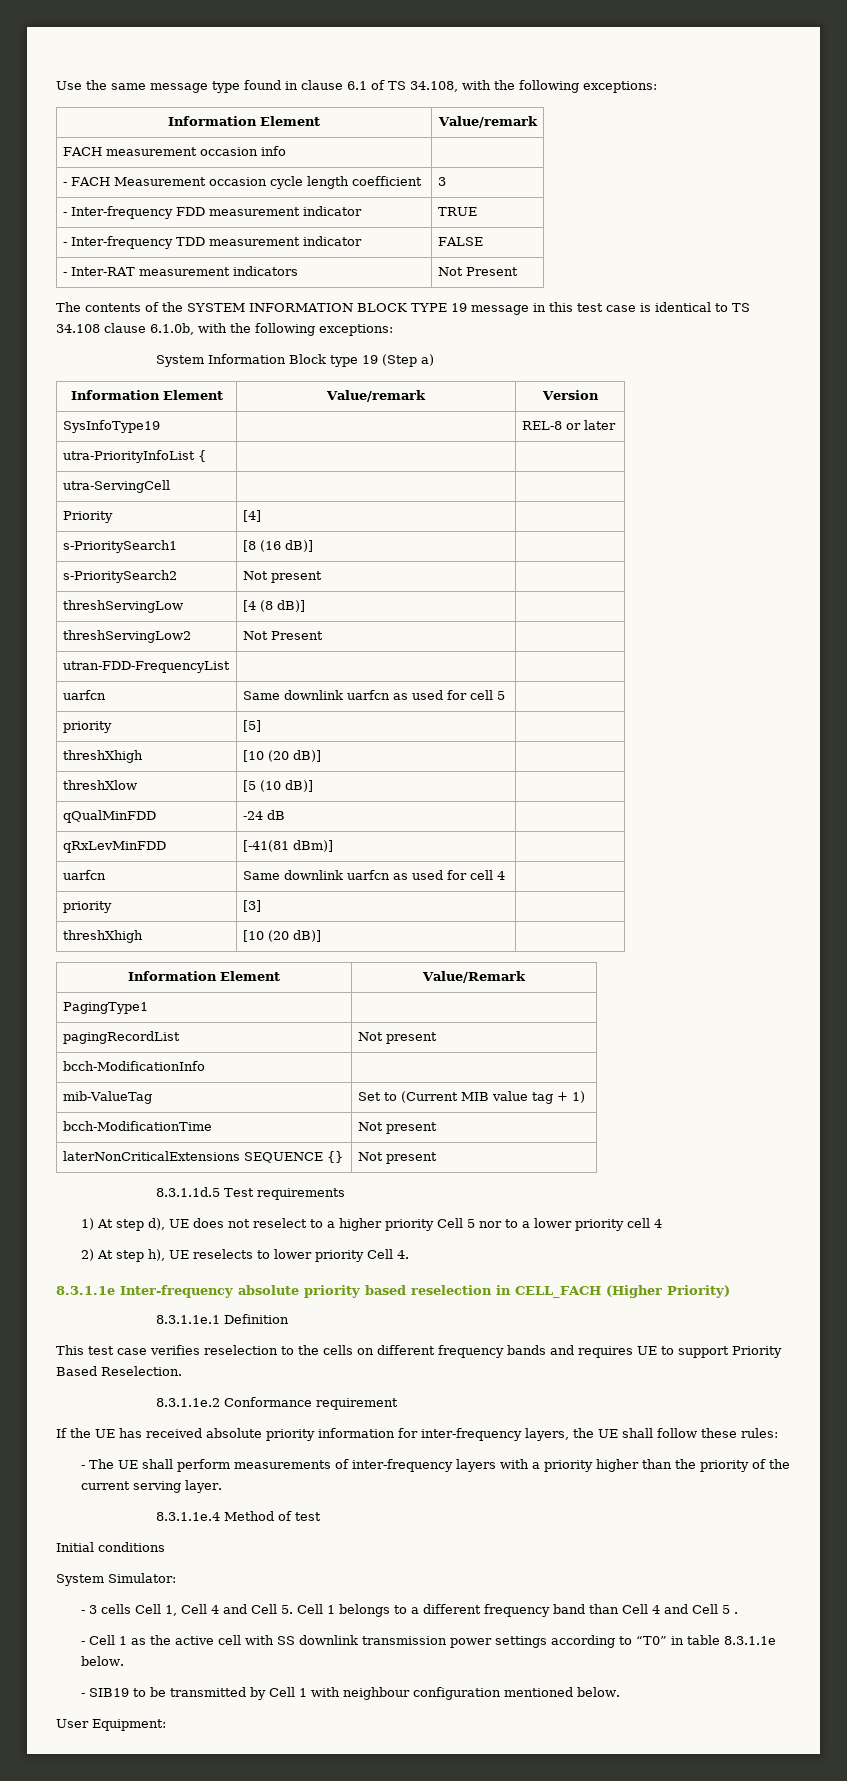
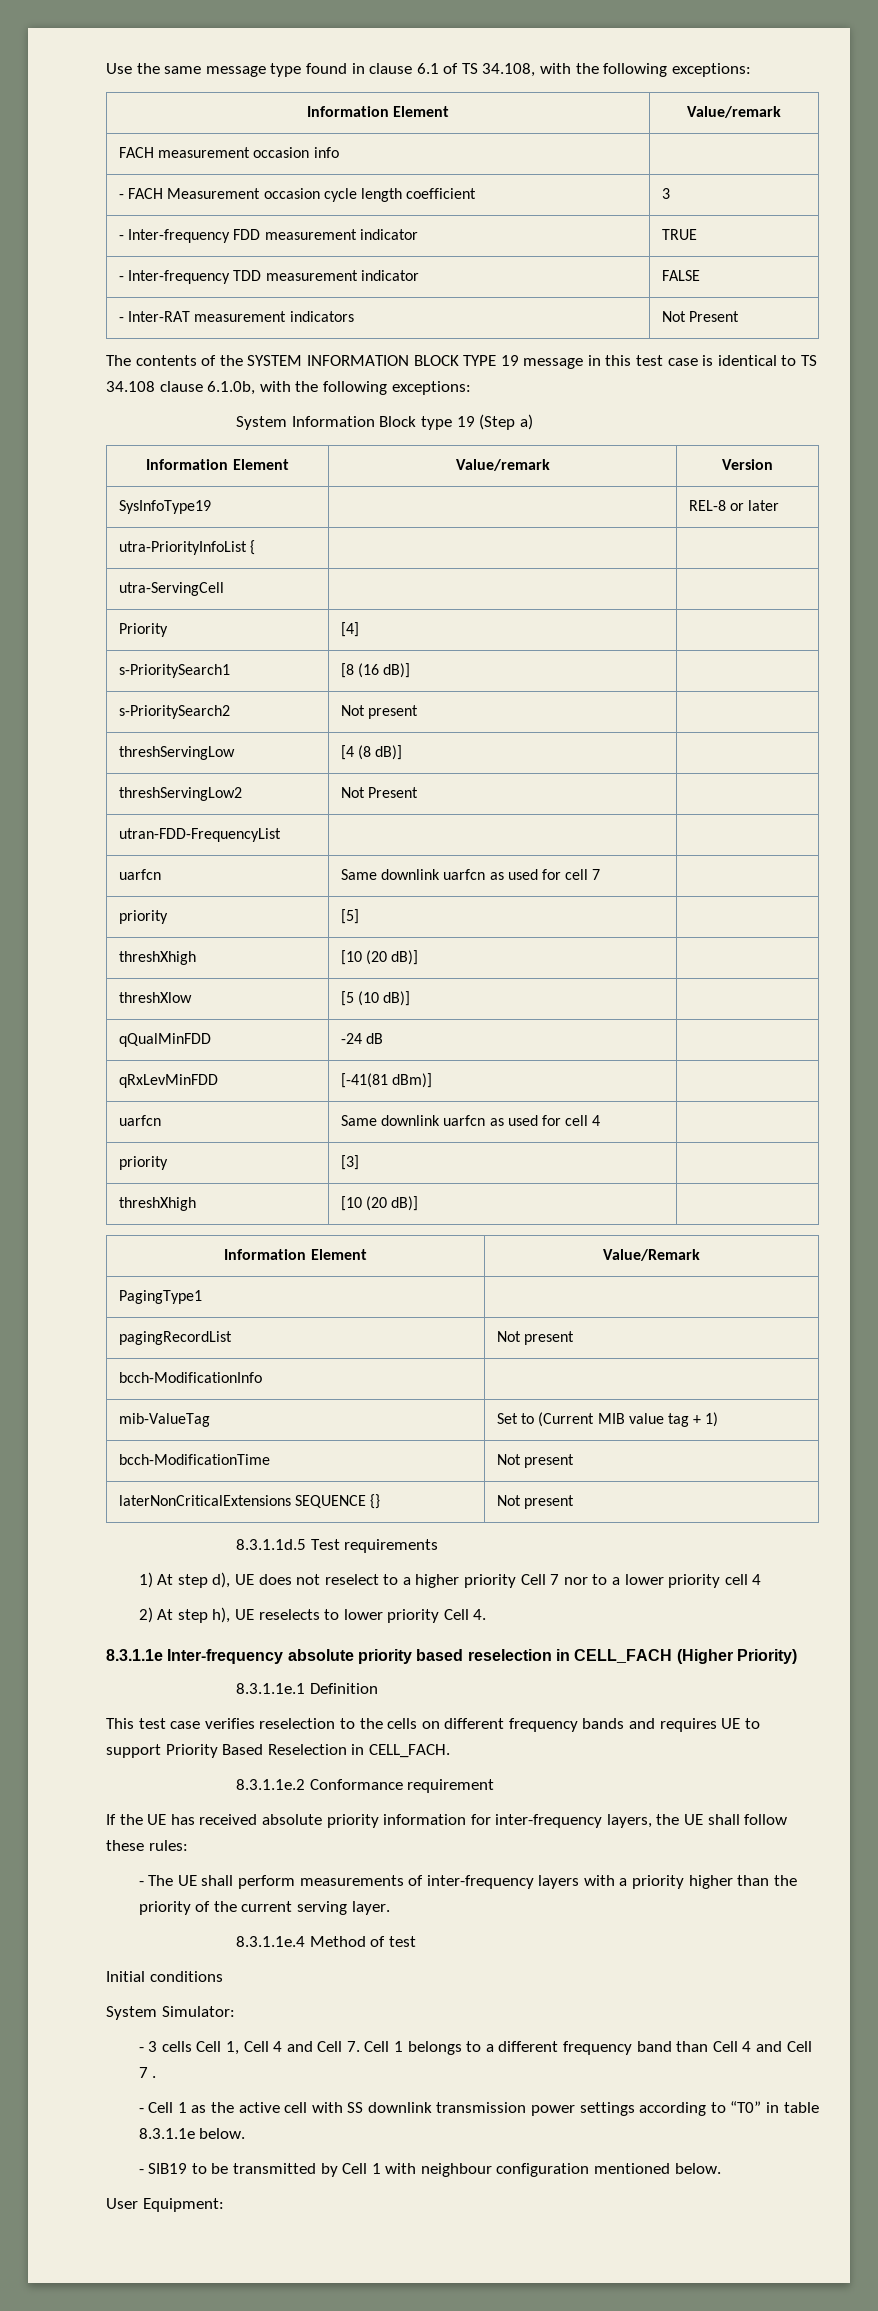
[496,691,505,700] 5 -> [592,869,601,880] 7
[466,1219,475,1228] 5 -> [550,1574,560,1585] 7
[101,1366,182,1376] Reselection. -> [267,1744,450,1758] Reselection in CELL_FACH.
[280,1605,293,1614] 5. -> [346,2041,360,2052] 7.
[721,1605,730,1614] 5 -> [138,2067,148,2078] 7

